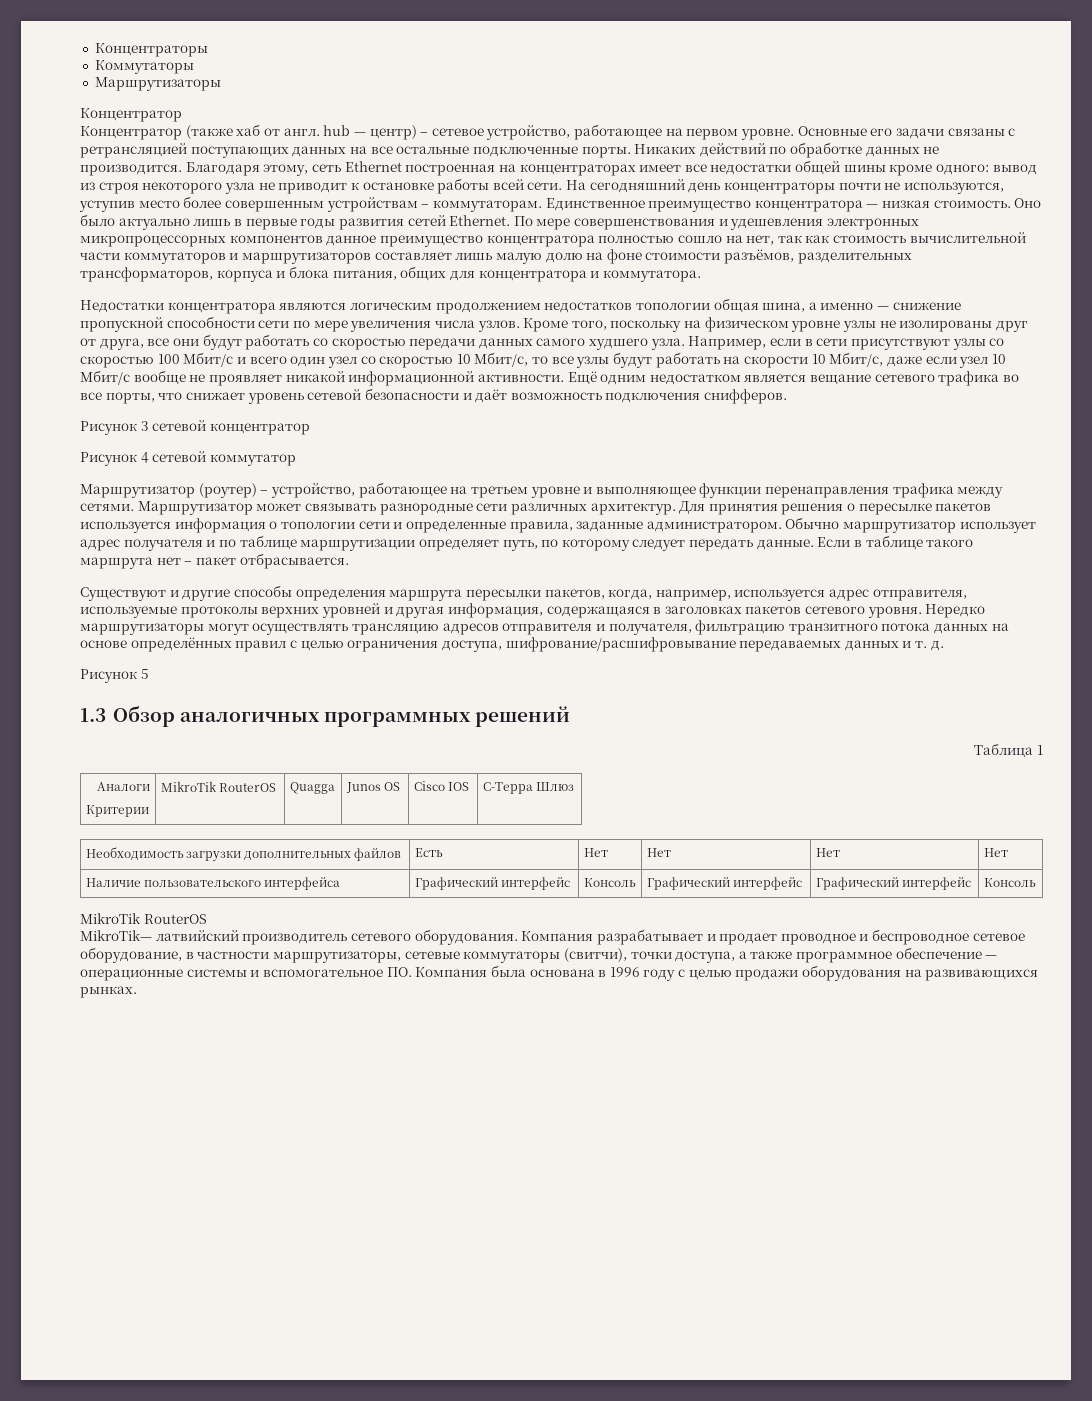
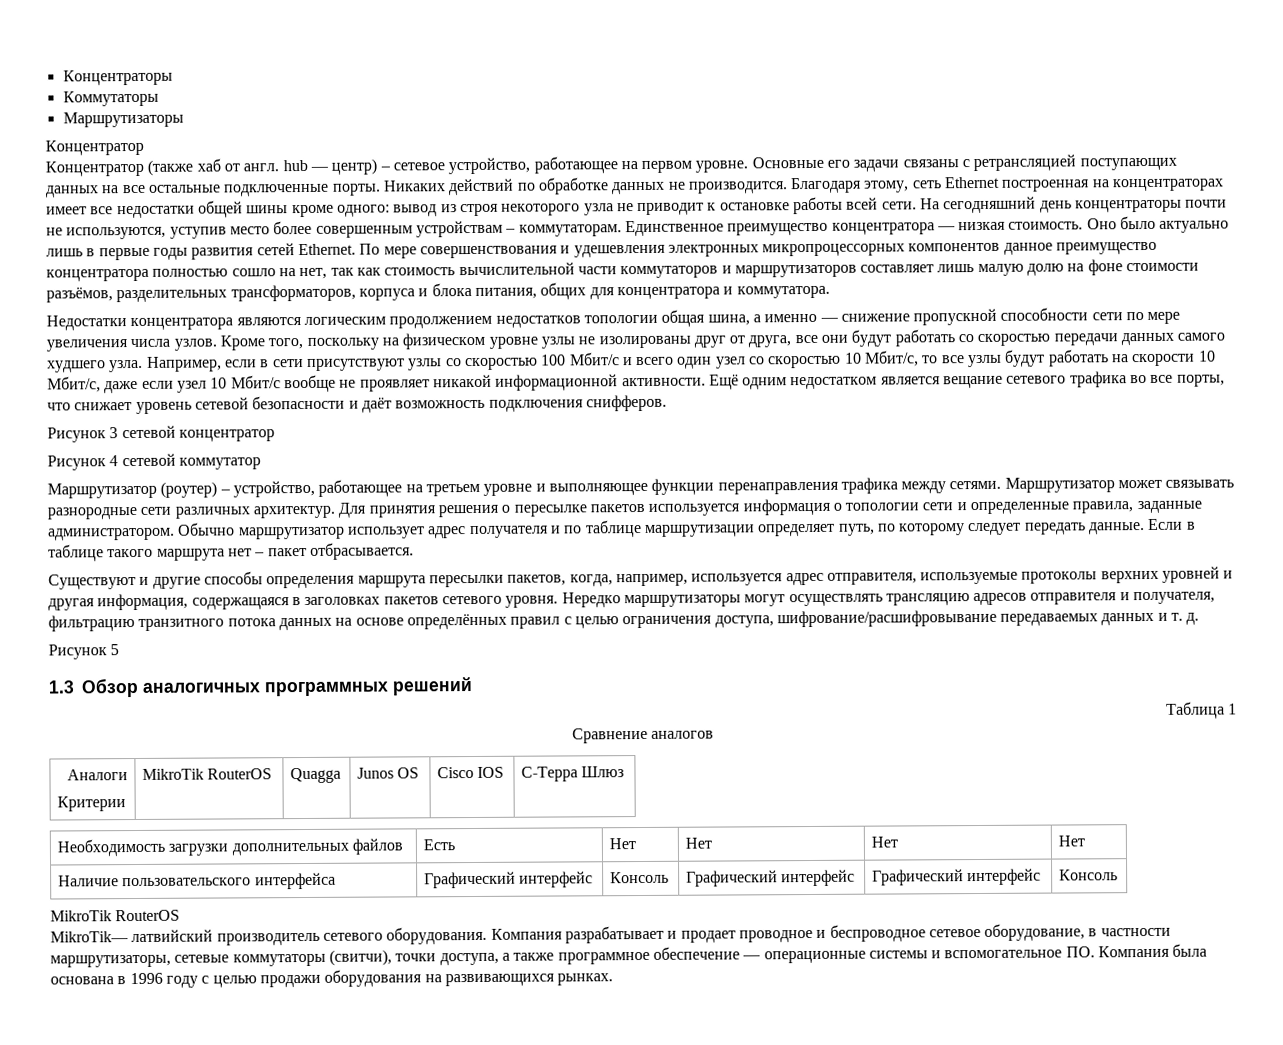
(1043, 750) none -> [571,727,715,744] // Сравнение аналогов

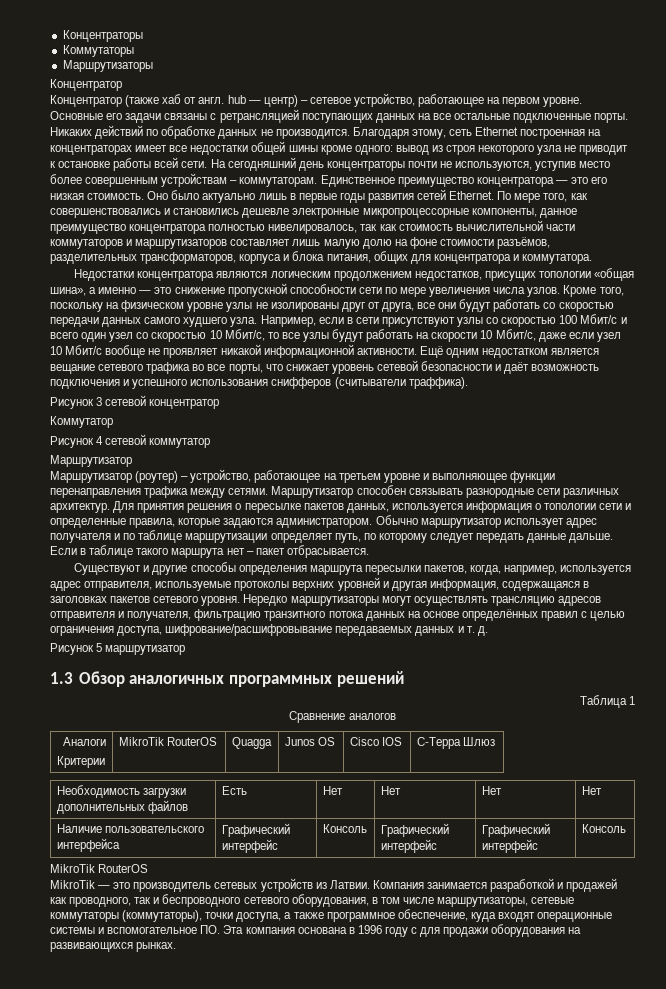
(956, 228) none -> [570,177,608,184] это его
[419,242,1001,259] совершенствования и удешевления электронных микропроцессорных компонентов -> [543,193,588,202] [50,208,537,218] того, как совершенствовались и становились дешевле электронные микропроцессорные компоненты,
[231,267,328,280] сошло на нет, -> [268,224,358,234] нивелировалось,
[495,309,750,328] недостатков топологии общая шина, -> [414,268,635,281] [50,287,86,296] недостатков, присущих топологии «общая шина»,
(839, 319) none -> [154,287,172,294] это
[585,394,667,412] снифферов. -> [123,377,468,389] и успешного использования снифферов (считыватели траффика).
(275, 435) none -> [50,416,113,428] // Коммутатор
(157, 490) none -> [50,471,132,483] // Маршрутизатор
[1118,479,1163,489] может -> [356,485,406,495] способен
(645, 508) none -> [346,503,389,513] данных,
[1136,500,1202,514] заданные -> [178,518,274,528] которые задаются
[1089,522,1146,535] данные. -> [527,533,614,543] данные дальше.
(120, 650) none -> [105,645,186,655] маршрутизатор
[50,923,1171,946] MikroTik— латвийский производитель сетевого оборудования. Компания разрабатывает и продает проводное и беспроводное сетевое оборудование, в частности -> [50,878,618,892] [50,894,434,907] MikroTik — это производитель сетевых устройств из Латвии. Компания занимается разработкой и продажей как проводного, так и беспроводного сетевого оборудования, в том числе
[328,949,392,966] (свитчи), -> [122,910,203,922] (коммутаторы),
[652,946,762,960] обеспечение — -> [397,909,535,922] обеспечение, куда входят
[1098,943,1208,958] Компания была -> [223,925,295,934] Эта компания
[212,975,257,988] целью -> [420,927,441,937] для

